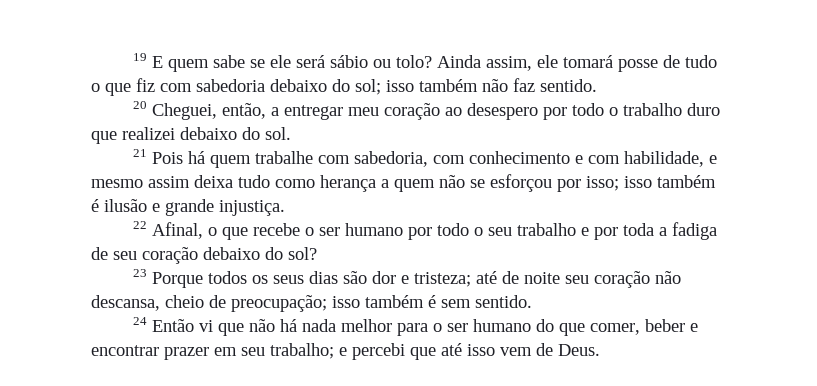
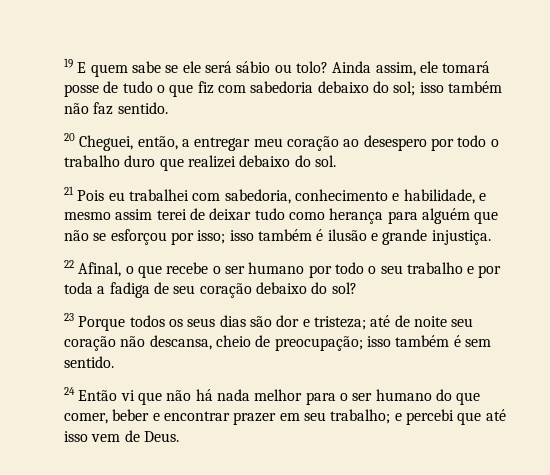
[187,151,313,168] há quem trabalhe -> [108,189,189,201] eu trabalhei
[432,155,465,164] com -> (291, 196) none
[587,155,620,164] com -> (400, 197) none
[194,175,435,192] deixa tudo como herança a quem -> [156,208,499,224] terei de deixar tudo como herança para alguém que

